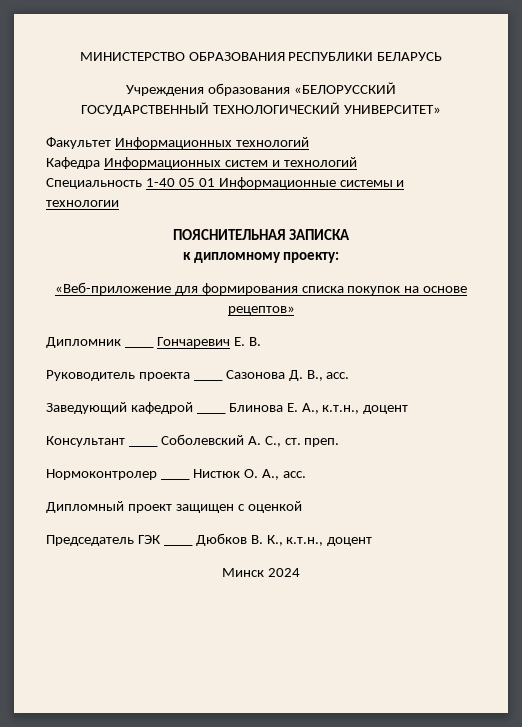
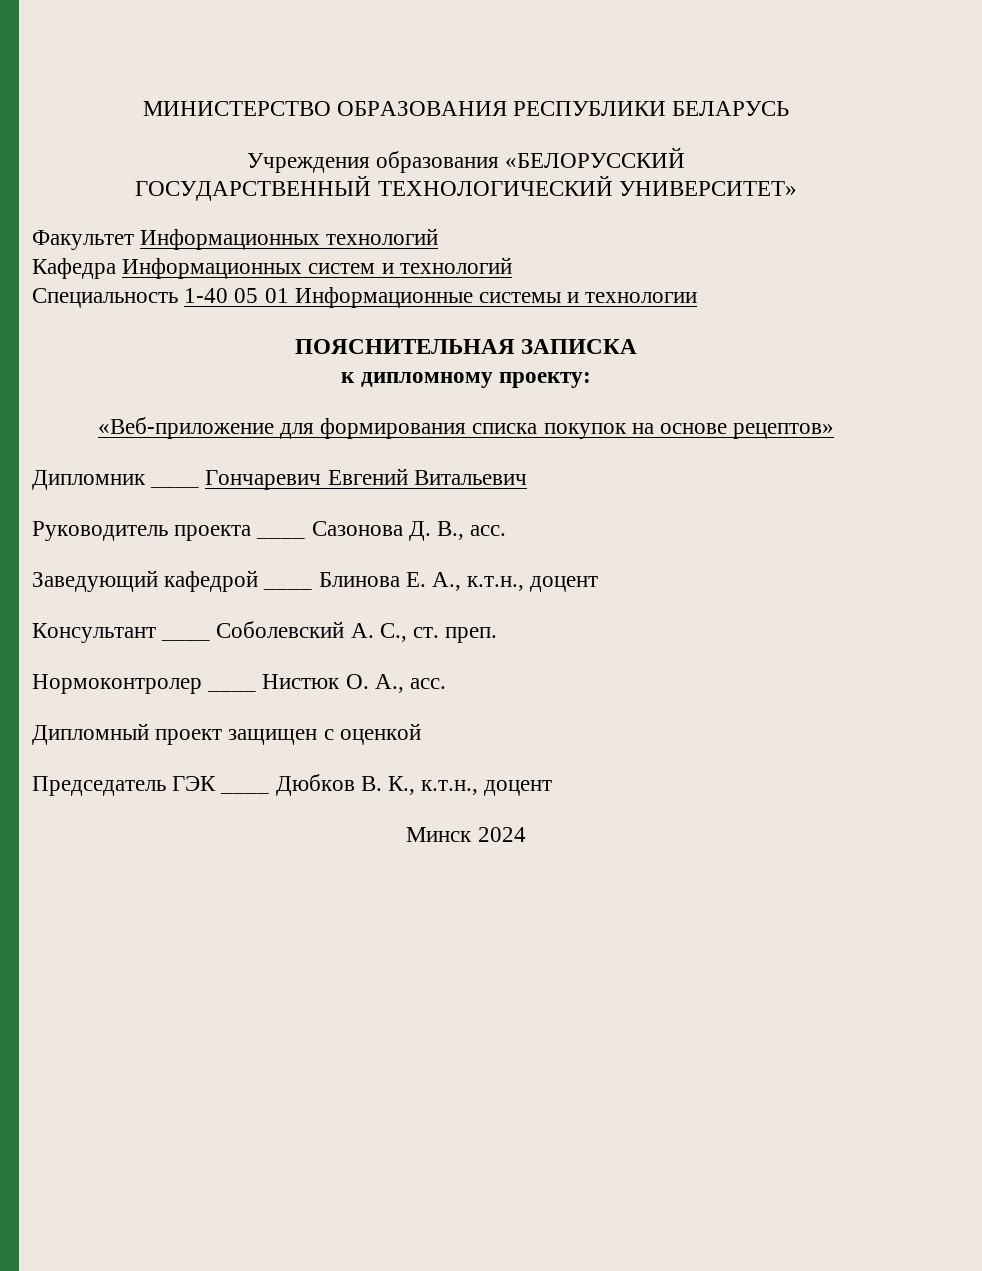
[233,337,261,346] Е. В. -> [327,468,527,485] Евгений Витальевич

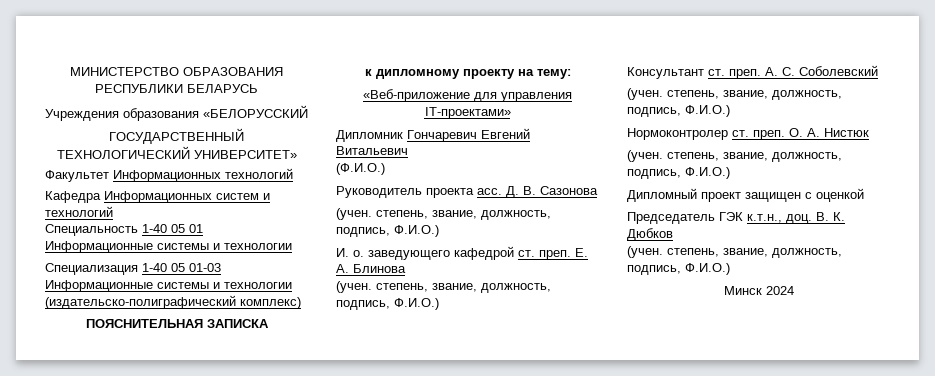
(698, 297) none -> [45,263,221,275] [45,280,292,292] [45,295,301,309] // Специализация 1-40 05 01-03 Информационные системы и технологии (издательско-полиграфический комплекс)
[498,372,591,388] проекту: -> [462,69,571,79] проекту на тему:
[320,418,835,439] формирования списка покупок на основе рецептов» -> [501,92,572,102] [424,107,511,119] управления IT-проектами»
[150,485,200,488] ____ -> (403, 136) none
(527, 477) none -> [336,163,385,175] // (Ф.И.О.)
[256,536,306,539] [311,521,507,541] [32,570,313,592] [318,572,599,592] [32,623,211,643] [216,621,498,643] [32,674,257,694] [262,674,447,693] ____ Сазонова Д. В., асс. // Заведующий кафедрой ____ Блинова Е. А., к.т.н., доцент // Консультант ____ Соболевский А. С., ст. преп. // Нормоконтролер ____ Нистюк О. А., асс. -> [477,186,598,198] [336,208,551,220] [336,225,439,237] [336,246,588,260] [336,264,406,273] [336,281,551,293] [336,298,439,310] [627,65,878,79] [627,88,842,100] [627,105,730,117] [627,128,869,140] [627,150,842,162] [627,167,730,179] асс. Д. В. Сазонова // (учен. степень, звание, должность, подпись, Ф.И.О.) // И. о. заведующего кафедрой ст. преп. Е. А. Блинова // (учен. степень, звание, должность, подпись, Ф.И.О.) // Консультант ст. преп. А. С. Соболевский // (учен. степень, звание, должность, подпись, Ф.И.О.) // Нормоконтролер ст. преп. О. А. Нистюк // (учен. степень, звание, должность, подпись, Ф.И.О.)
[220,774,553,796] ____ Дюбков В. К., к.т.н., доцент -> [747,212,845,224] [627,228,673,241] [627,246,842,258] [627,263,730,275] к.т.н., доц. В. К. Дюбков // (учен. степень, звание, должность, подпись, Ф.И.О.)

